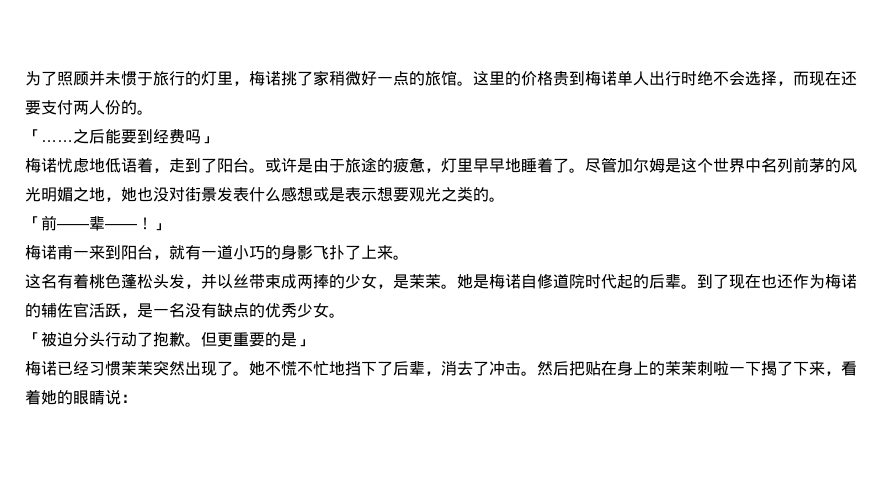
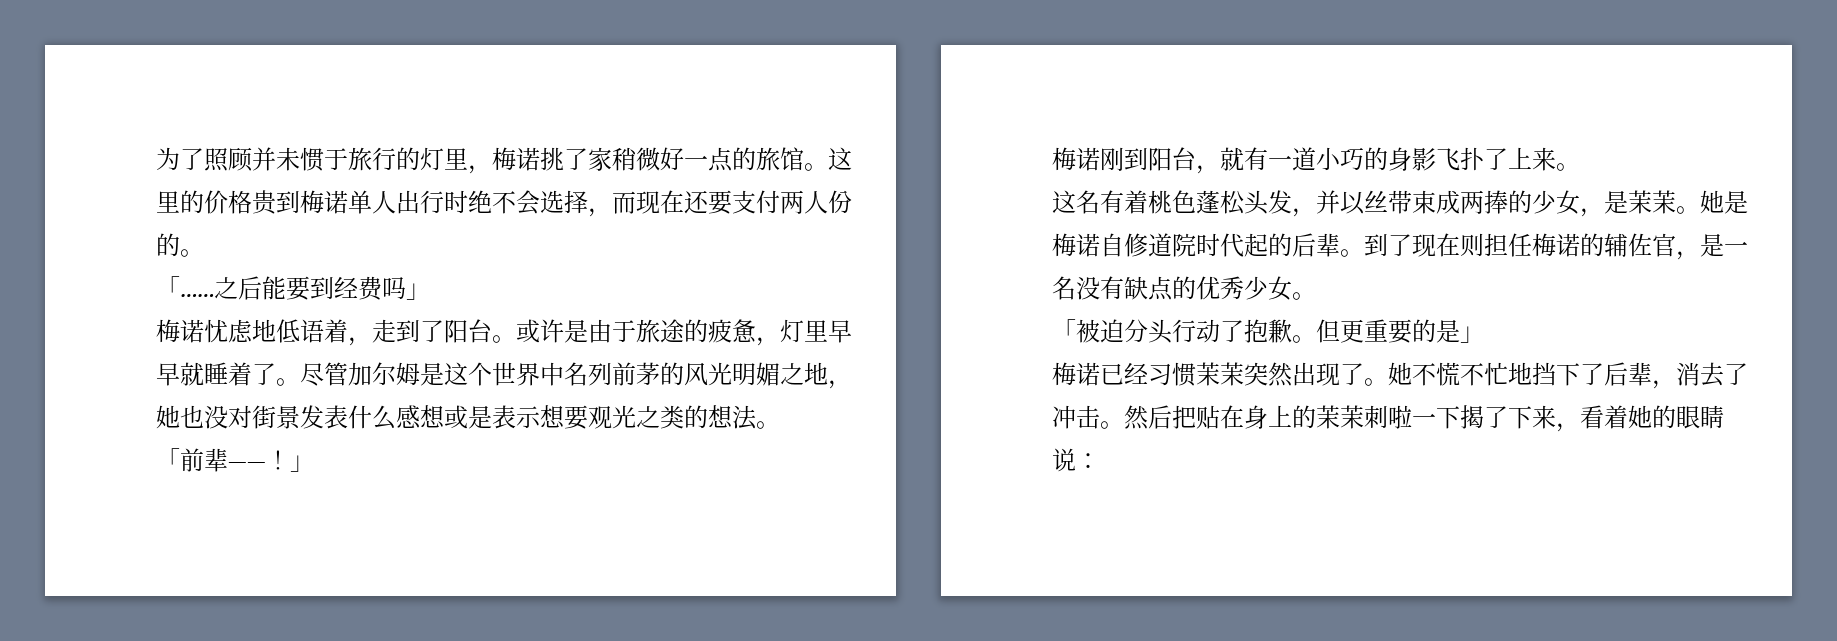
[505,158,521,173] 地 -> [180,362,204,386] 就
(489, 194) none -> [708,405,757,430] 想法
[57,224,89,229] —— -> (204, 460) none
[57,244,105,260] 甫一来 -> [1100,147,1124,171] 刚
[761,274,825,289] 也还作为 -> [1460,233,1532,257] 则担任
[89,303,121,318] 活跃 -> (1676, 245) none

